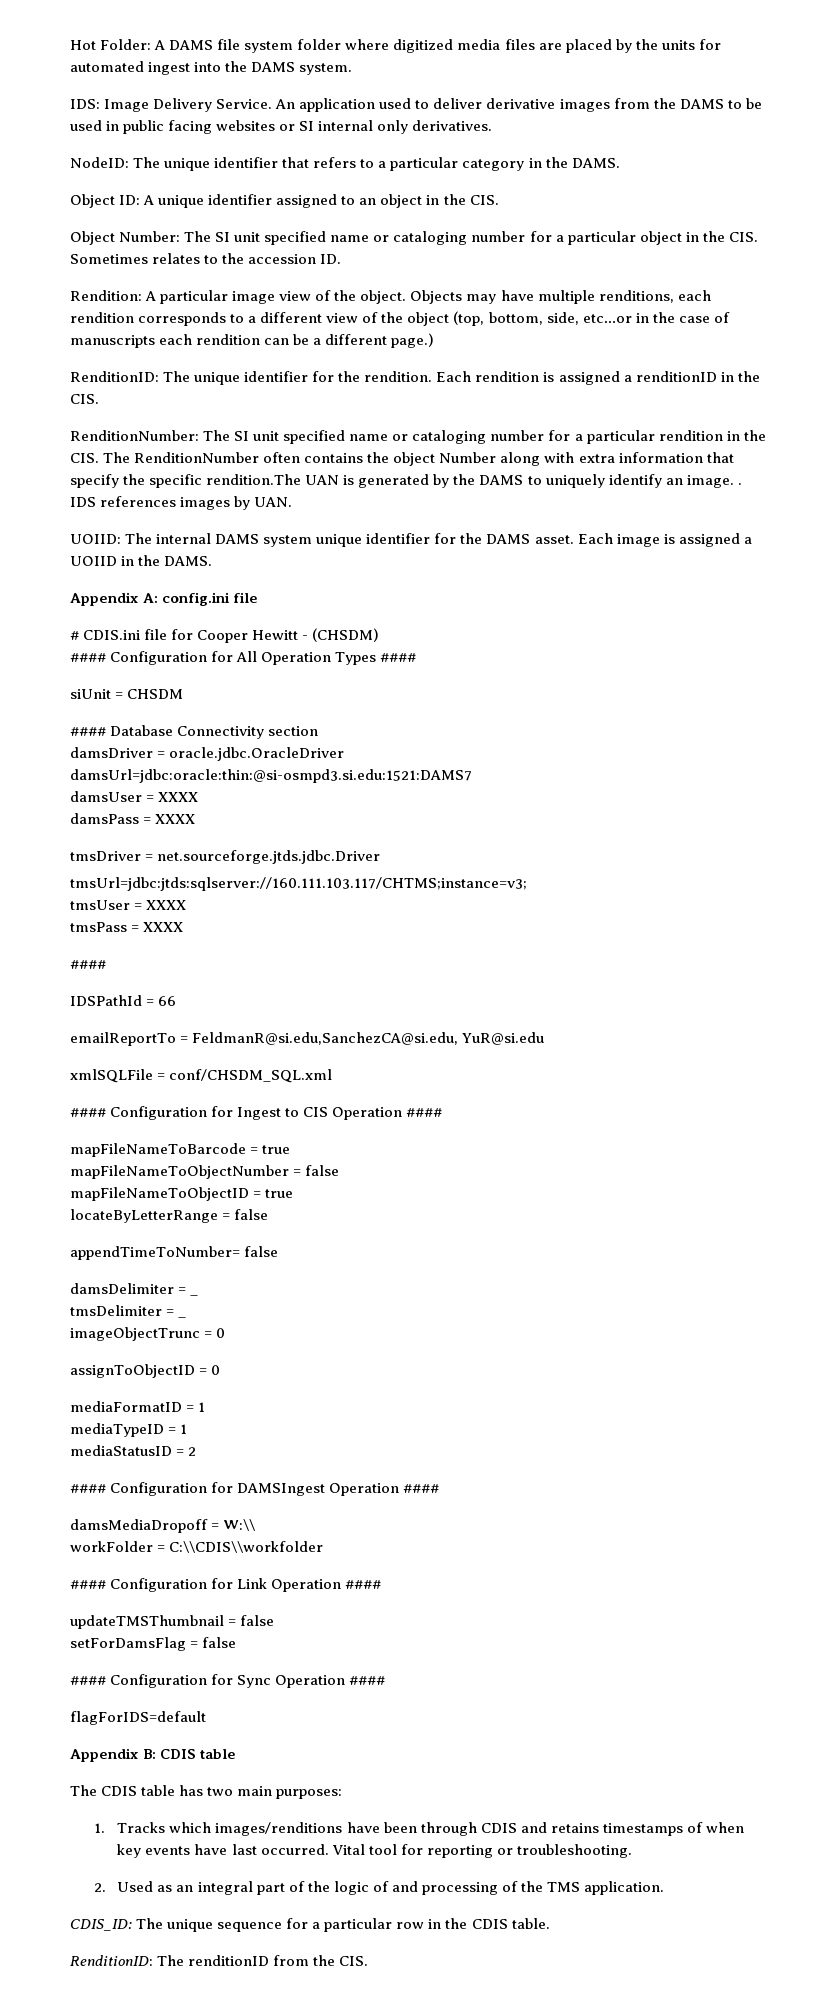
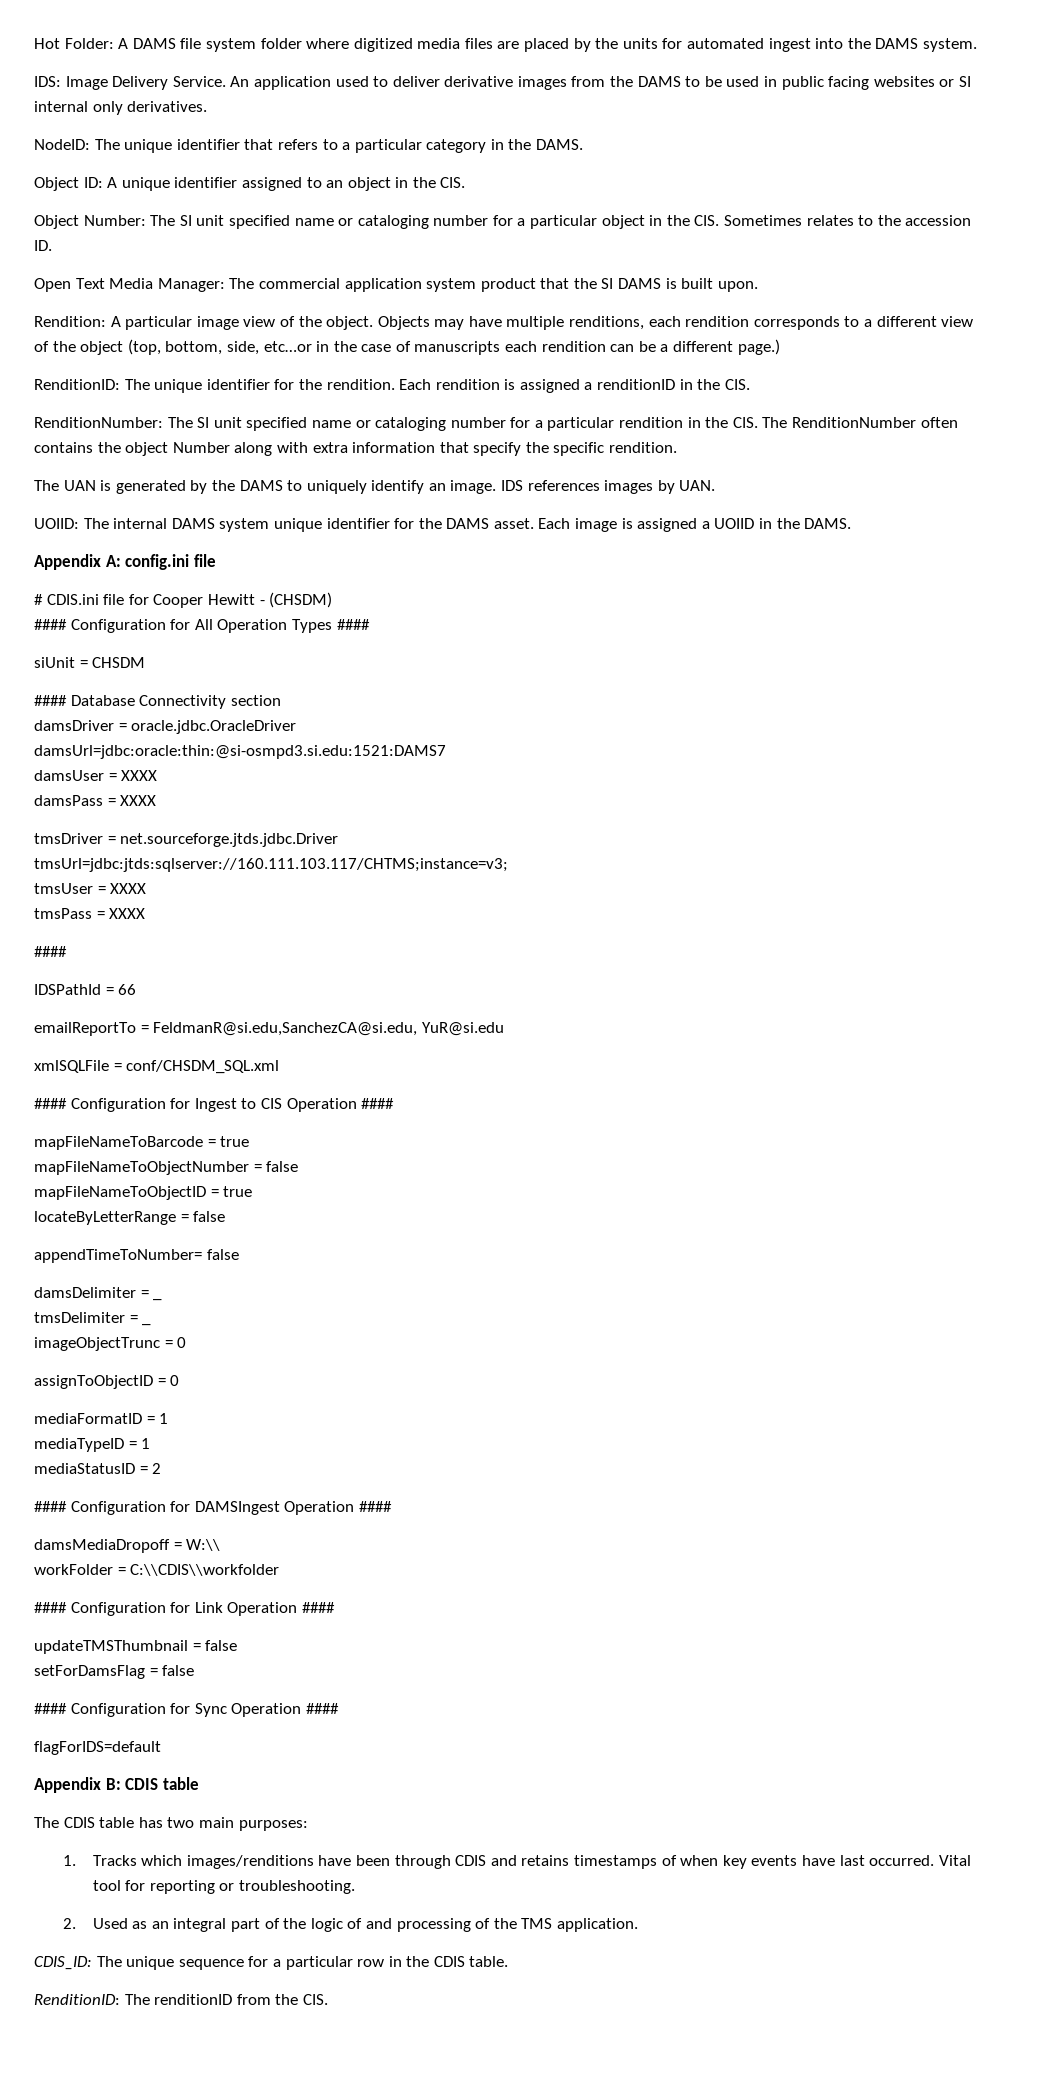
(342, 259) none -> [34,278,758,292] // Open Text Media Manager: The commercial application system product that the SI DAMS is built upon.
[206,474,302,485] rendition.The -> [609,442,678,453] [34,480,59,491] rendition. // The
[737,483,742,485] . -> (497, 487) none

